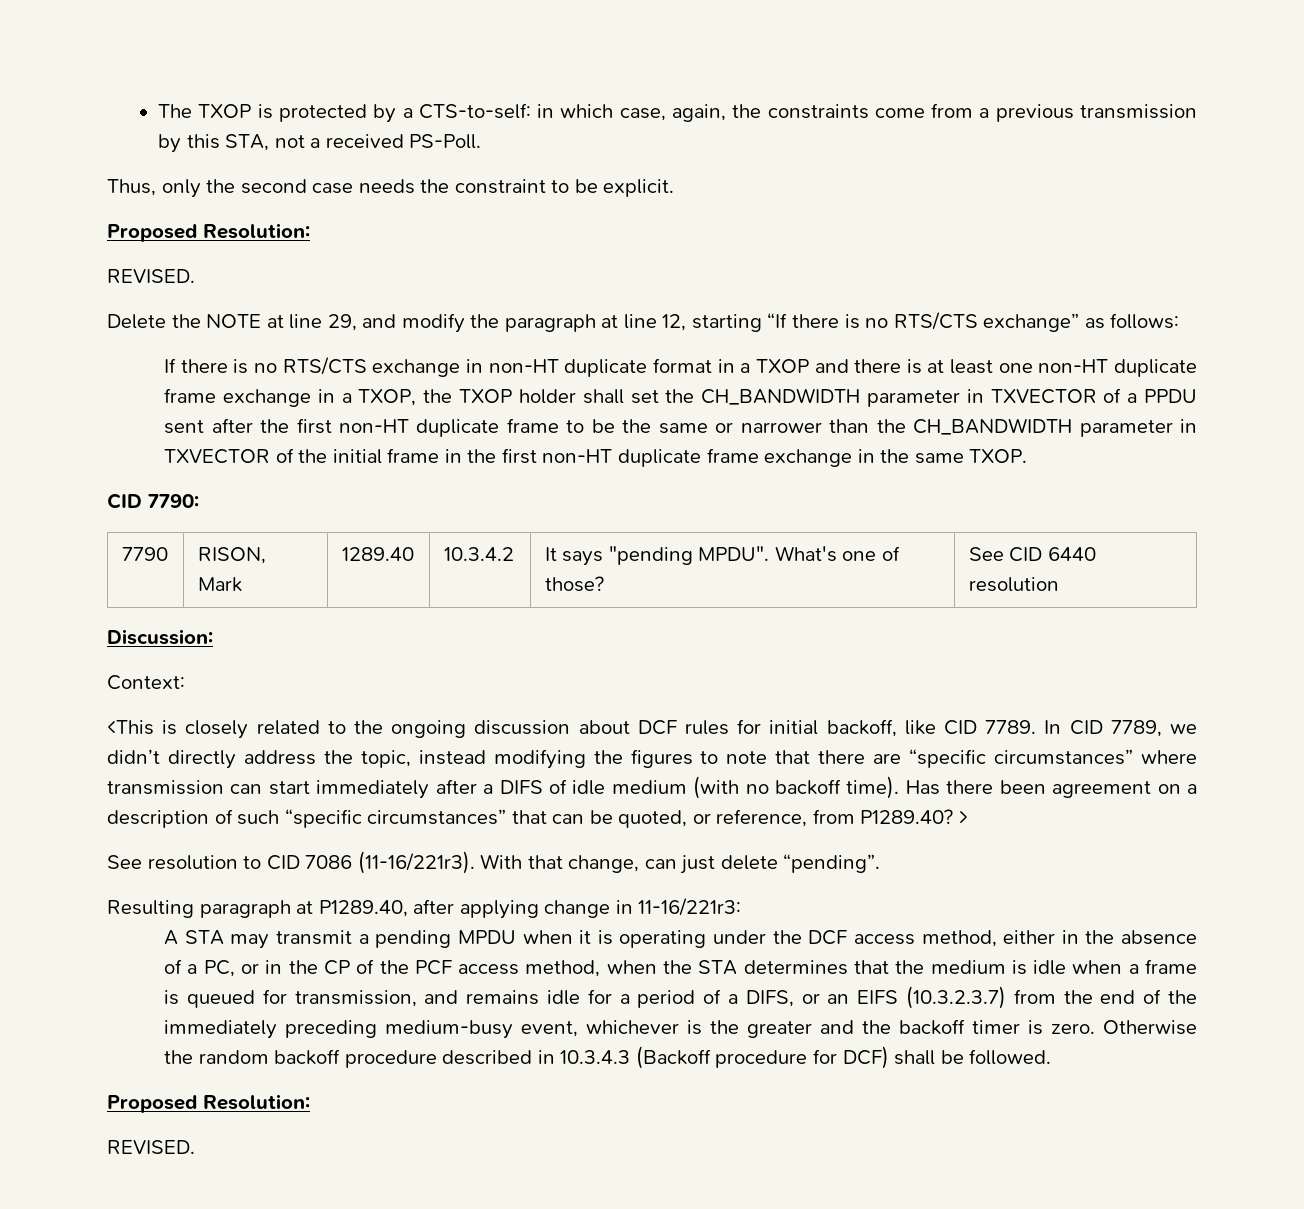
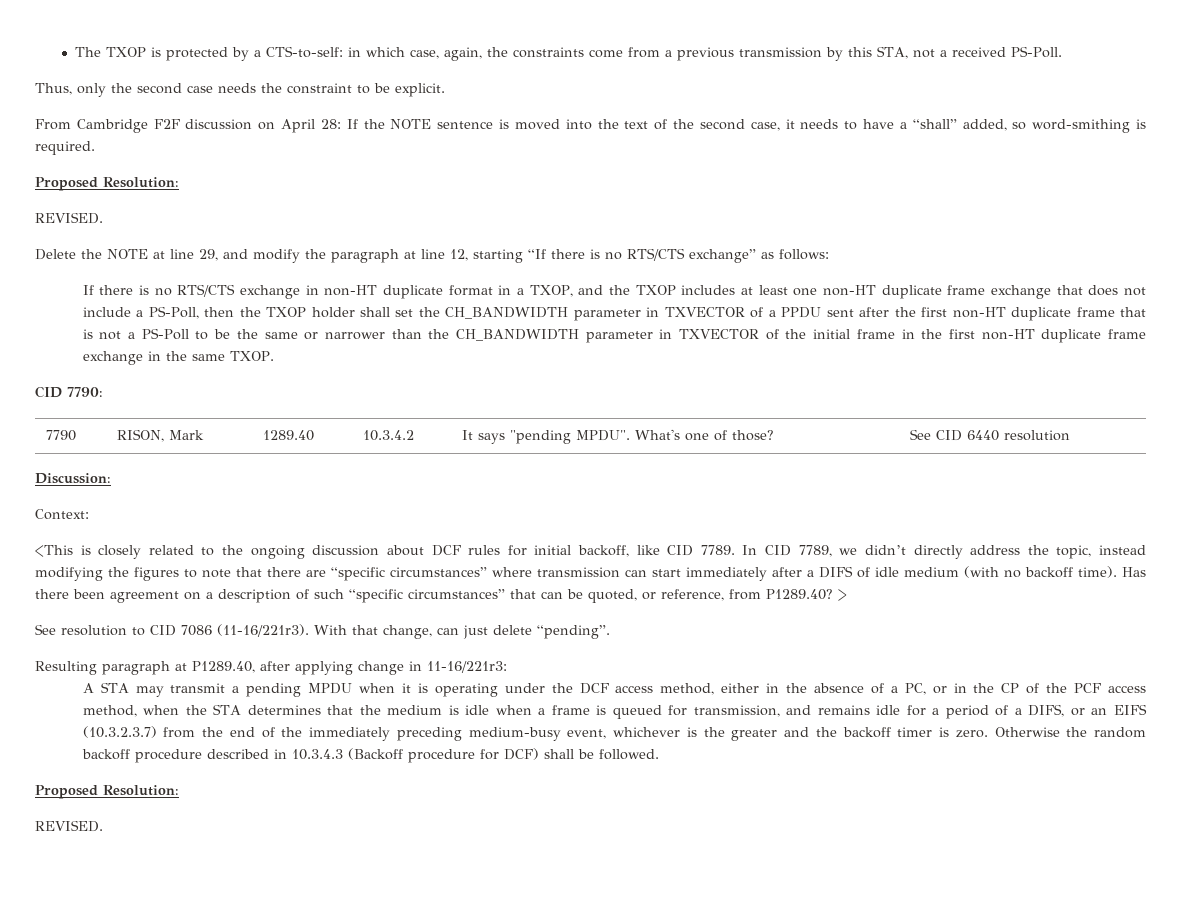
(675, 188) none -> [35,119,1146,133] [35,141,95,155] // From Cambridge F2F discussion on April 28: If the NOTE sentence is moved into the text of the second case, it needs to have a “shall” added, so word-smithing is required.
[755,359,922,374] TXOP and there is -> [529,285,736,297] TXOP, and the TXOP includes
[317,389,417,406] in a TXOP, -> [1056,285,1146,296] [82,306,235,319] that does not include a PS-Poll, then
(559, 425) none -> [1120,307,1147,317] [82,328,189,340] that is not a PS-Poll

